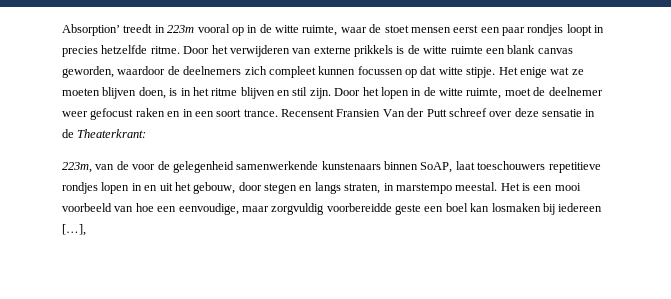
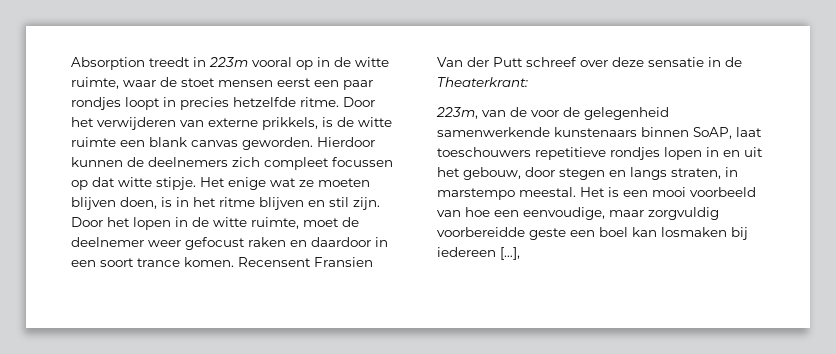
[62,24,120,36] Absorption’ -> [71,57,145,70] Absorption
[354,45,393,57] prikkels -> [262,117,318,130] prikkels,
[62,66,166,78] geworden, waardoor -> [242,137,375,150] [71,157,123,167] geworden. Hierdoor kunnen
[318,66,356,75] kunnen -> (329, 163) none
(181, 114) none -> [311,237,371,247] daardoor
[243,109,278,117] trance. -> [137,257,234,267] trance komen.

